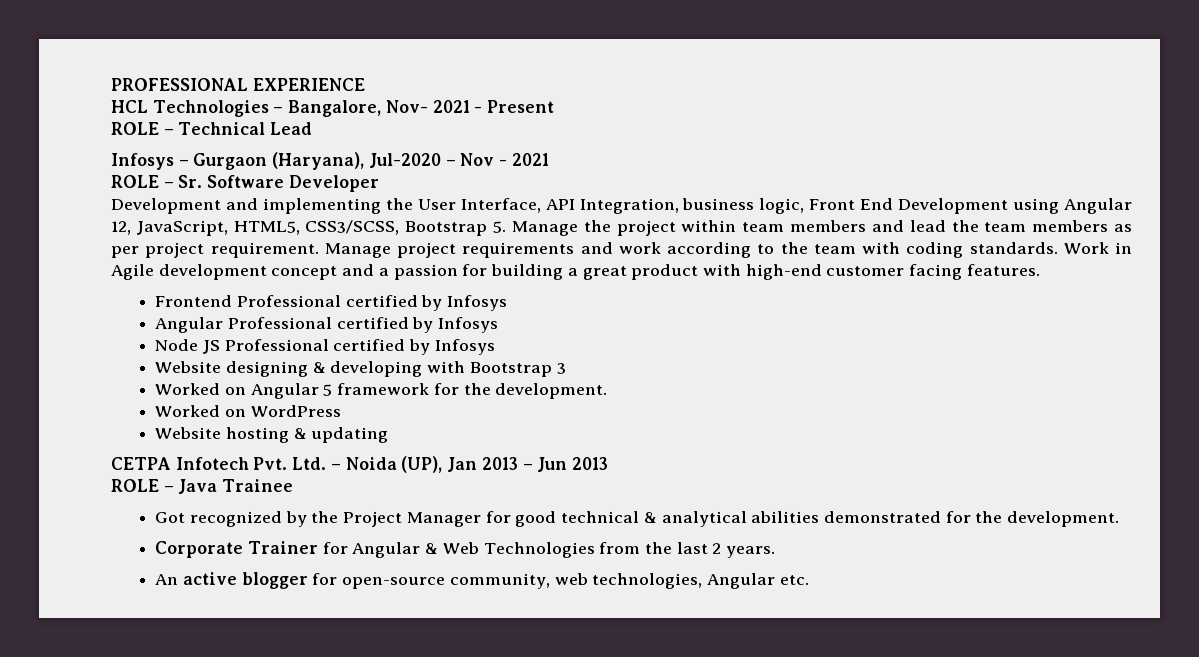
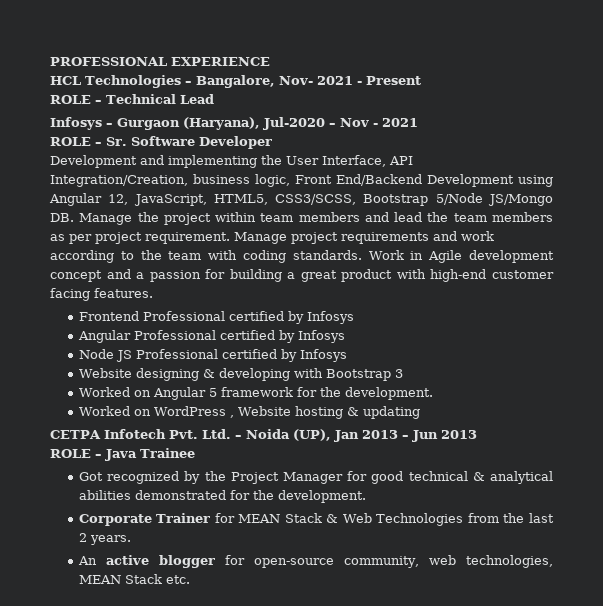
[579,198,679,214] Integration, -> [50,175,188,187] Integration/Creation,
[860,198,894,210] End -> [336,174,422,186] End/Backend
[493,221,507,233] 5. -> [435,193,553,206] [50,213,74,222] 5/Node JS/Mongo DB.
(341, 411) // -> [229,415,234,418] ,
[352,542,421,558] Angular -> [238,513,322,523] MEAN Stack
[707,573,776,589] Angular -> [78,574,162,584] MEAN Stack

